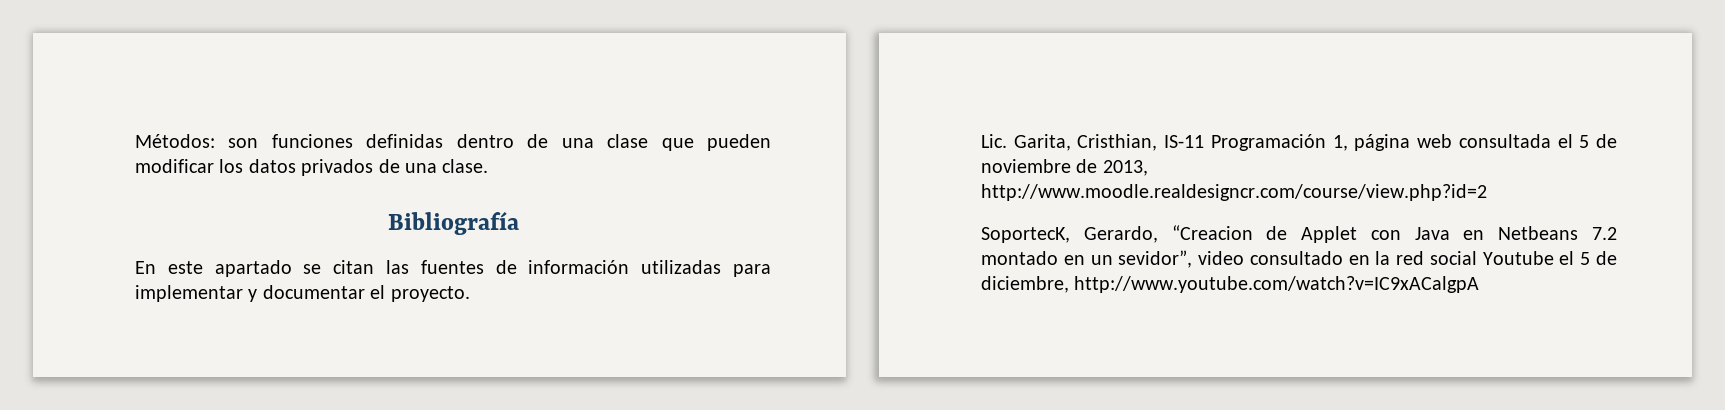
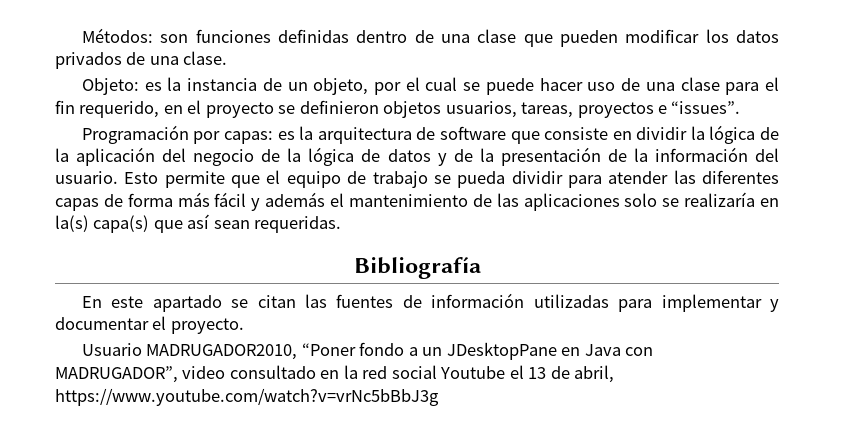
(489, 166) none -> [81,77,779,95] [55,100,741,118] [81,125,779,144] [55,147,779,166] [55,170,779,188] [55,192,780,211] [55,214,342,233] // Objeto: es la instancia de un objeto, por el cual se puede hacer uso de una clase para el fin requerido, en el proyecto se definieron objetos usuarios, tareas, proyectos e “issues”. // Programación por capas: es la arquitectura de software que consiste en dividir la lógica de la aplicación del negocio de la lógica de datos y de la presentación de la información del usuario. Esto permite que el equipo de trabajo se pueda dividir para atender las diferentes capas de forma más fácil y además el mantenimiento de las aplicaciones solo se realizaría en la(s) capa(s) que así sean requeridas.
[981,134,1617,151] [981,159,1148,176] [981,184,1487,201] [981,225,1617,243] [981,250,1193,268] Lic. Garita, Cristhian, IS-11 Programación 1, página web consultada el 5 de noviembre de 2013, http://www.moodle.realdesigncr.com/course/view.php?id=2 // SoportecK, Gerardo, “Creacion de Applet con Java en Netbeans 7.2 montado en un sevidor”, -> [81,342,653,360] [55,366,178,383] Usuario MADRUGADOR2010, “Poner fondo a un JDesktopPane en Java con MADRUGADOR”,
[1580,251,1617,265] [981,276,1480,293] 5 de diciembre, http://www.youtube.com/watch?v=IC9xACalgpA -> [528,365,615,383] [55,388,439,406] 13 de abril, https://www.youtube.com/watch?v=vrNc5bBbJ3g

